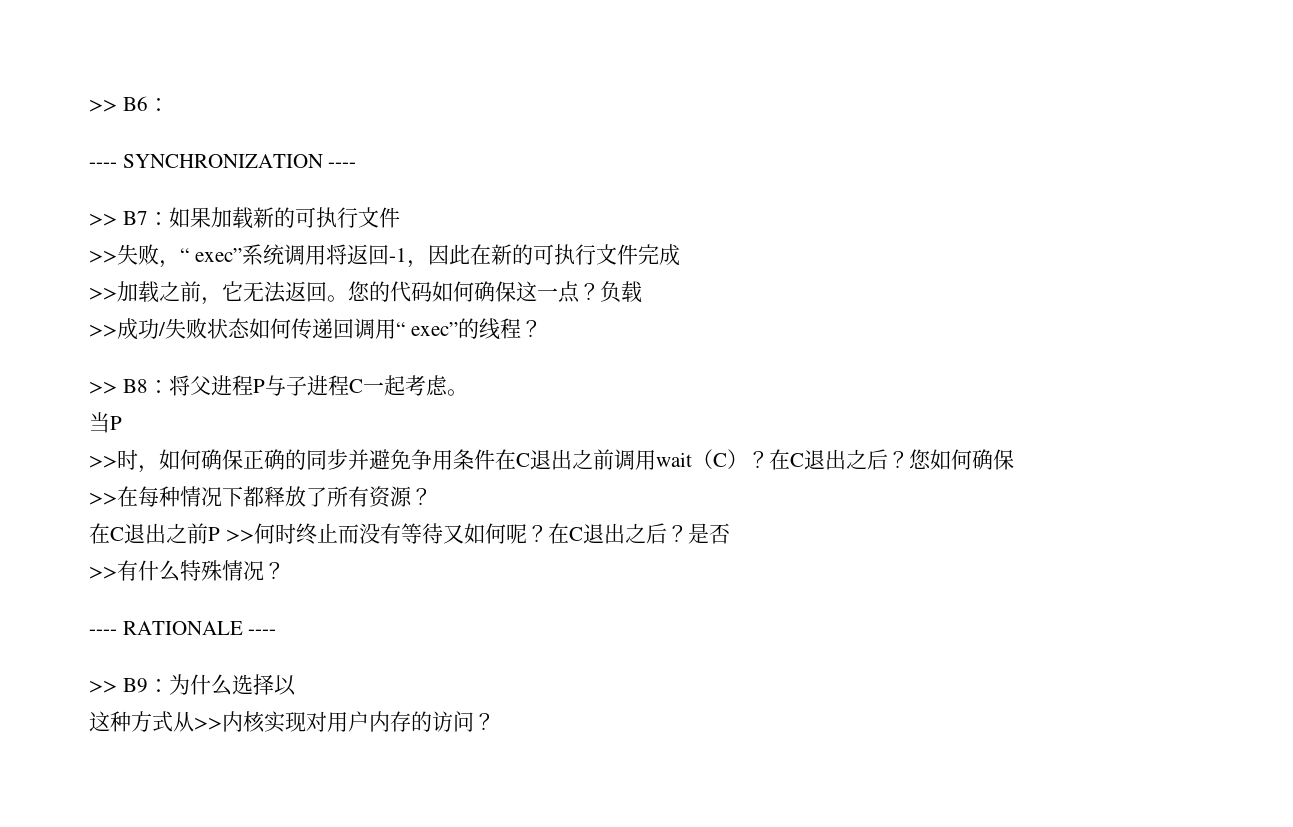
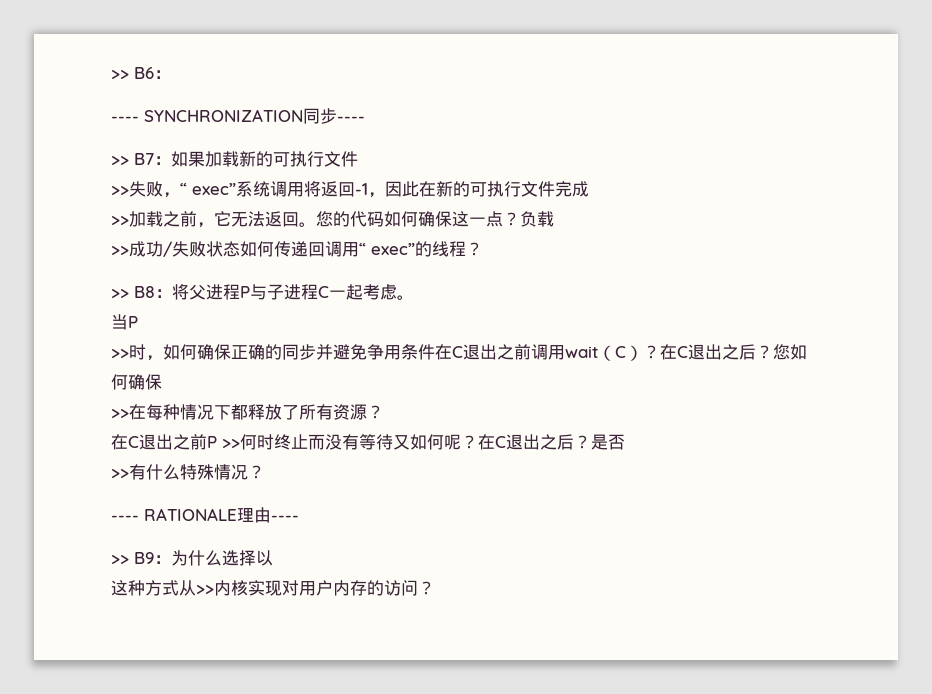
(323, 161) none -> [303,108,337,124] 同步
(243, 628) none -> [237,507,271,523] 理由

